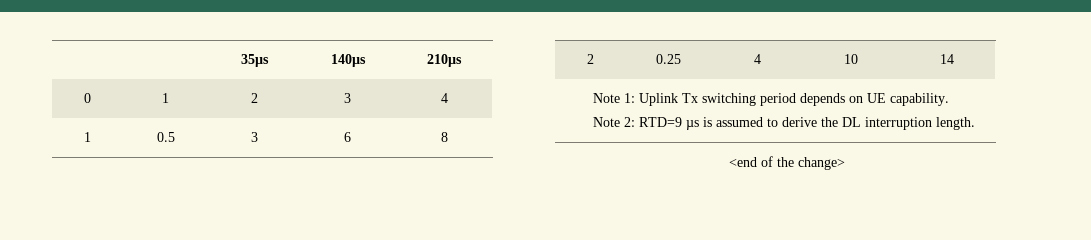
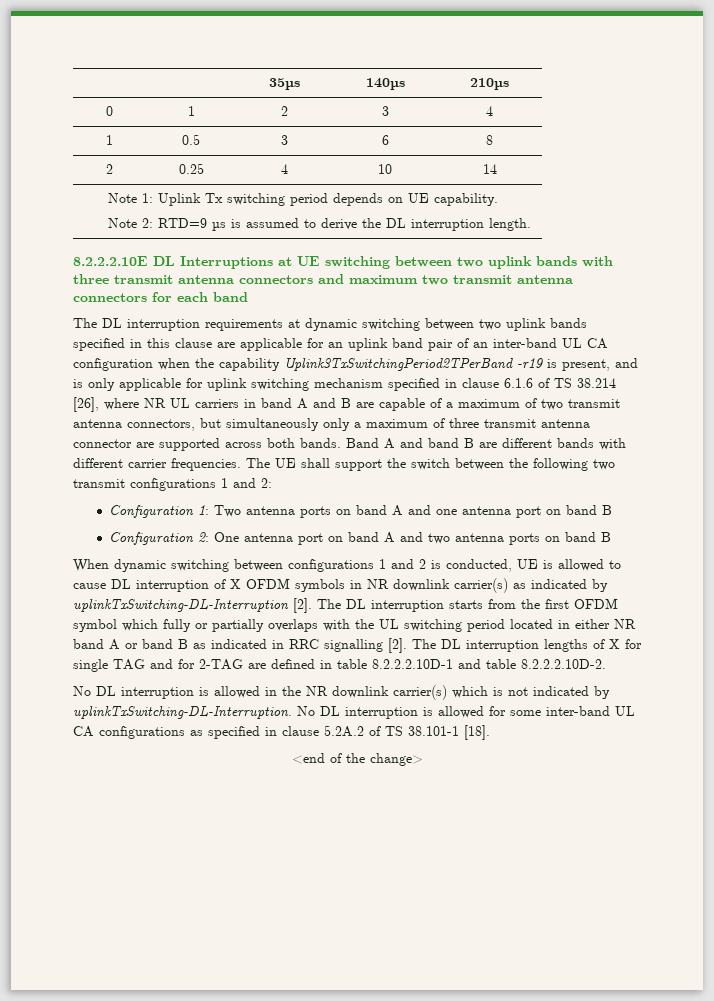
(976, 123) none -> [73,256,613,269] [73,274,573,285] [73,292,248,302] [73,318,587,331] [73,338,608,351] [73,358,638,371] [73,378,616,391] [73,397,620,412] [73,418,590,431] [73,438,626,451] [73,458,615,471] [73,478,272,491] [109,505,613,518] [109,532,612,545] [73,559,621,572] [73,578,608,593] [73,598,618,613] [73,619,636,632] [73,638,642,653] [73,659,606,672] [73,685,610,700] [73,706,635,719] [73,725,490,740] // 8.2.2.2.10E DL Interruptions at UE switching between two uplink bands with three transmit antenna connectors and maximum two transmit antenna connectors for each band // The DL interruption requirements at dynamic switching between two uplink bands specified in this clause are applicable for an uplink band pair of an inter-band UL CA configuration when the capability Uplink3TxSwitchingPeriod2TPerBand -r19 is present, and is only applicable for uplink switching mechanism specified in clause 6.1.6 of TS 38.214 [26], where NR UL carriers in band A and B are capable of a maximum of two transmit antenna connectors, but simultaneously only a maximum of three transmit antenna connector are supported across both bands. Band A and band B are different bands with different carrier frequencies. The UE shall support the switch between the following two transmit configurations 1 and 2: // Configuration 1: Two antenna ports on band A and one antenna port on band B // Configuration 2: One antenna port on band A and two antenna ports on band B // When dynamic switching between configurations 1 and 2 is conducted, UE is allowed to cause DL interruption of X OFDM symbols in NR downlink carrier(s) as indicated by uplinkTxSwitching-DL-Interruption [2]. The DL interruption starts from the first OFDM symbol which fully or partially overlaps with the UL switching period located in either NR band A or band B as indicated in RRC signalling [2]. The DL interruption lengths of X for single TAG and for 2-TAG are defined in table 8.2.2.2.10D-1 and table 8.2.2.2.10D-2. // No DL interruption is allowed in the NR downlink carrier(s) which is not indicated by uplinkTxSwitching-DL-Interruption. No DL interruption is allowed for some inter-band UL CA configurations as specified in clause 5.2A.2 of TS 38.101-1 [18].

